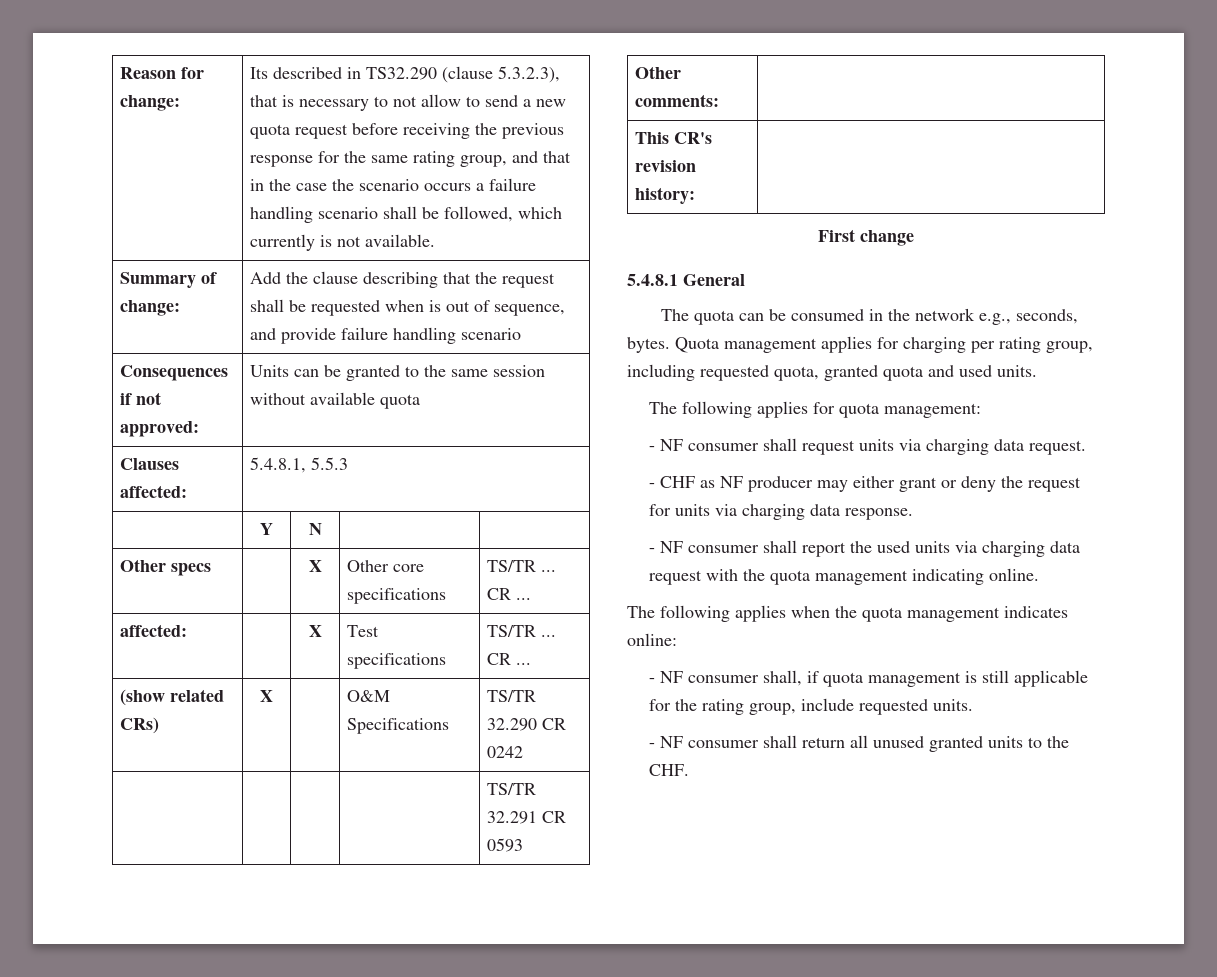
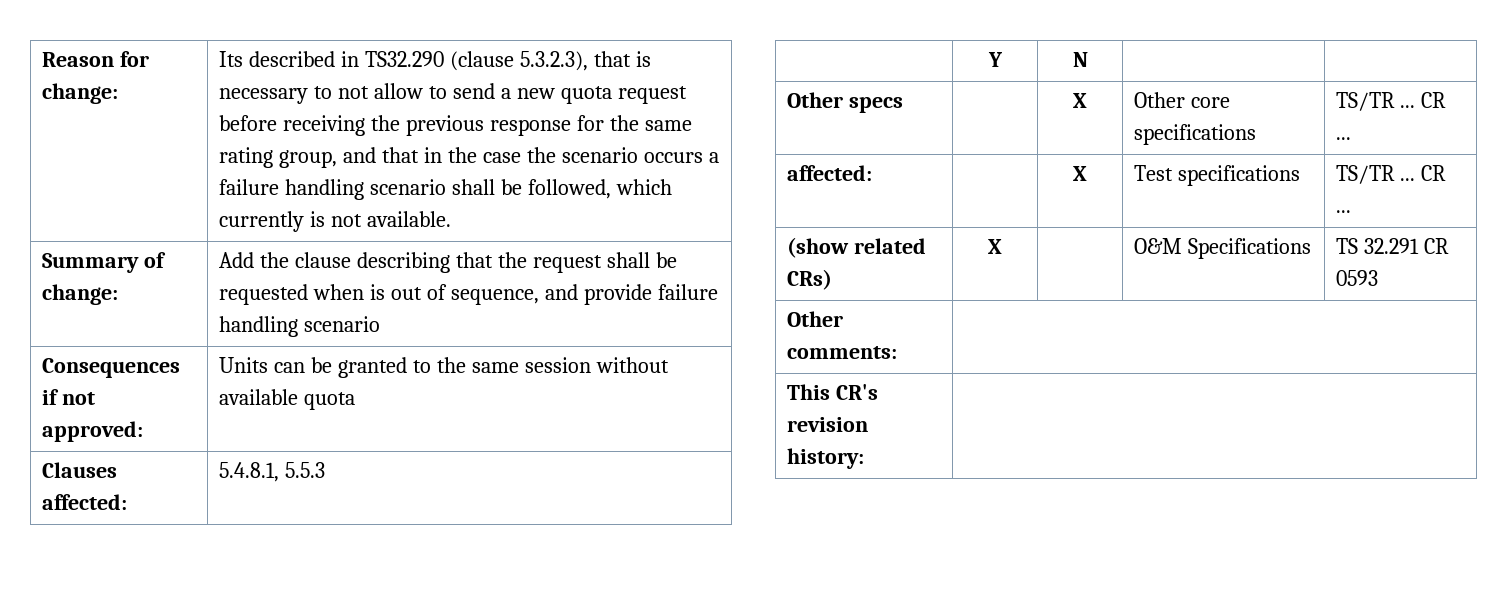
[487,690,537,702] [487,718,567,731] [487,746,524,758] [487,783,537,795] TS/TR 32.290 CR 0242 // | | | | TS/TR -> [1336,238,1359,254] TS
[818,229,914,246] [627,274,745,286] [660,308,1078,325] [627,336,1093,353] [627,364,1037,381] [648,401,981,418] [648,438,1086,455] [648,476,1081,492] [648,504,913,520] [648,540,1080,557] [648,568,1039,585] [627,605,1068,622] [627,633,677,646] [648,670,1088,687] [648,698,973,715] [648,735,1069,752] [648,764,689,776] // First change // 5.4.8.1 General // The quota can be consumed in the network e.g., seconds, bytes. Quota management applies for charging per rating group, including requested quota, granted quota and used units. // The following applies for quota management: // - NF consumer shall request units via charging data request. // - CHF as NF producer may either grant or deny the request for units via charging data response. // - NF consumer shall report the used units via charging data request with the quota management indicating online. // The following applies when the quota management indicates online: // - NF consumer shall, if quota management is still applicable for the rating group, include requested units. // - NF consumer shall return all unused granted units to the CHF. -> (865, 458) none

